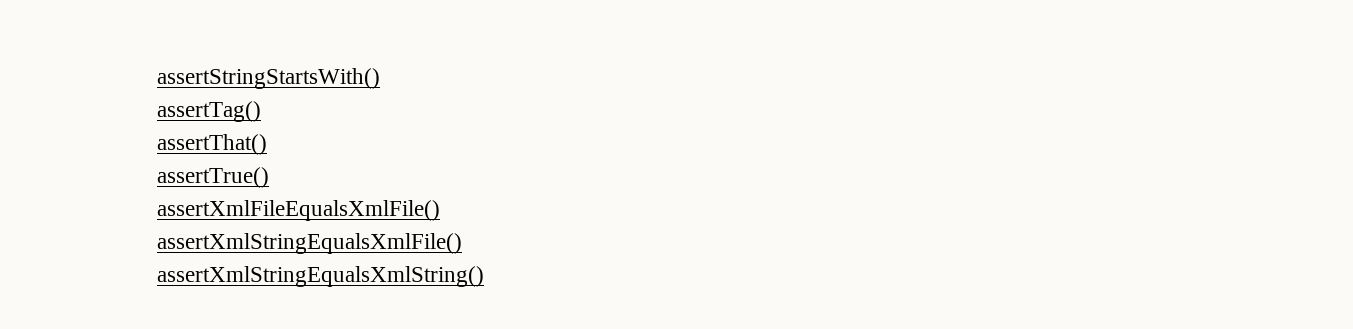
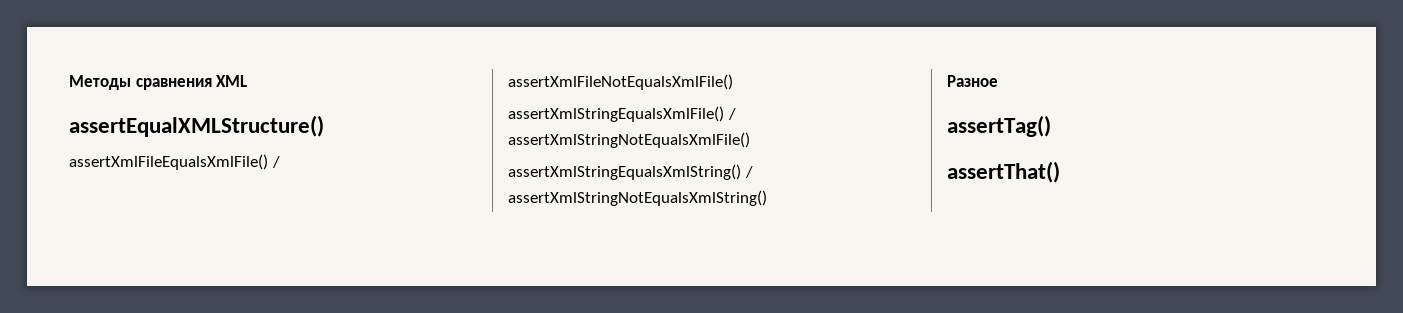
[157,68,381,89] [157,101,262,122] [157,134,268,155] [157,167,270,188] [157,200,441,221] [157,233,463,254] [157,266,485,287] assertStringStartsWith() // assertTag() // assertThat() // assertTrue() // assertXmlFileEqualsXmlFile() // assertXmlStringEqualsXmlFile() // assertXmlStringEqualsXmlString() -> [69,75,248,90] [69,115,324,137] [69,154,280,170] [508,74,733,90] [508,106,736,122] [508,132,750,148] [508,164,753,180] [508,190,767,206] [947,75,998,87] [947,115,1051,137] [947,161,1060,183] Методы сравнения XML // assertEqualXMLStructure() // assertXmlFileEqualsXmlFile() / assertXmlFileNotEqualsXmlFile() // assertXmlStringEqualsXmlFile() / assertXmlStringNotEqualsXmlFile() // assertXmlStringEqualsXmlString() / assertXmlStringNotEqualsXmlString() // Разное // assertTag() // assertThat()

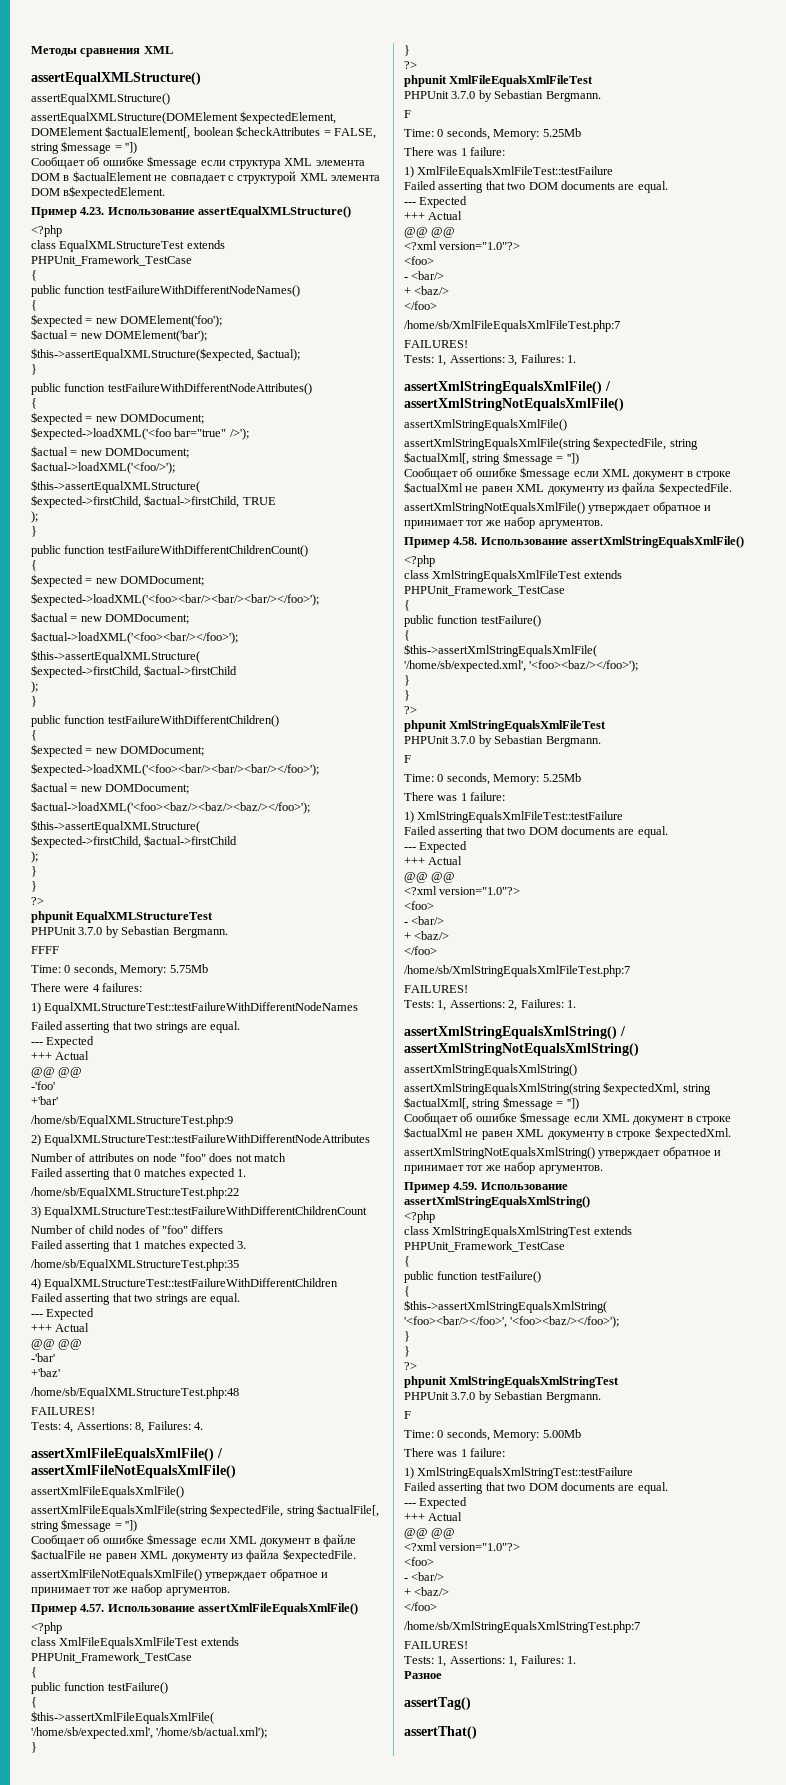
[69,154,280,170] [508,74,733,90] [508,106,736,122] [508,132,750,148] [508,164,753,180] [508,190,767,206] assertXmlFileEqualsXmlFile() / assertXmlFileNotEqualsXmlFile() // assertXmlStringEqualsXmlFile() / assertXmlStringNotEqualsXmlFile() // assertXmlStringEqualsXmlString() / assertXmlStringNotEqualsXmlString() -> [31,93,170,105] [31,111,337,124] [31,126,376,139] [31,141,138,154] [31,156,365,169] [31,171,380,184] [31,186,166,199] [31,206,352,218] [31,225,62,237] [31,240,225,252] [31,255,192,266] [31,270,37,281] [31,285,300,297] [31,300,37,311] [31,314,223,327] [31,329,208,342] [31,348,301,361] [31,364,37,375] [31,383,312,395] [31,398,37,409] [31,412,205,425] [31,427,249,440] [31,446,190,458] [31,461,175,474] [31,480,200,493] [31,495,276,508] [31,511,38,523] [31,526,37,537] [31,545,308,557] [31,560,37,571] [31,574,205,587] [31,593,319,606] [31,612,190,624] [31,631,238,644] [31,650,200,663] [31,665,238,678] [31,681,38,693] [31,696,37,707] [31,715,279,727] [31,730,37,741] [31,744,205,757] [31,763,319,776] [31,782,190,794] [31,801,310,814] [31,820,200,833] [31,835,238,848] [31,851,38,863] [31,866,37,877] [31,881,37,892] [31,897,44,905] [31,911,214,923] [31,926,228,938] [31,946,59,954] [31,964,208,976] [31,983,143,992] [31,1002,359,1014] [31,1021,241,1033] [31,1036,95,1048] [31,1051,90,1060] [31,1067,83,1078] [31,1081,55,1090] [31,1096,58,1105] [31,1115,233,1127] [31,1134,371,1146] [31,1153,286,1162] [31,1168,247,1180] [31,1187,239,1199] [31,1206,368,1218] [31,1225,224,1234] [31,1240,247,1252] [31,1259,239,1271] [31,1278,339,1290] [31,1293,241,1305] [31,1308,95,1320] [31,1323,90,1332] [31,1339,83,1350] [31,1353,55,1362] [31,1368,60,1377] [31,1387,239,1399] [31,1407,95,1415] [31,1421,203,1433] [31,1448,223,1461] [31,1465,236,1478] [31,1486,184,1498] [31,1504,380,1517] [31,1519,138,1532] [31,1534,356,1547] [31,1549,356,1562] [31,1569,329,1581] [31,1584,230,1596] [31,1603,359,1615] [31,1622,62,1634] [31,1637,239,1649] [31,1652,192,1663] [31,1667,37,1678] [31,1682,168,1694] [31,1697,37,1708] [31,1711,214,1724] [31,1727,268,1739] [31,1742,37,1753] [404,45,410,56] [404,61,417,69] [404,75,594,87] [404,90,601,102] [404,110,411,118] [404,128,581,140] [404,147,506,156] [404,166,614,178] [404,181,668,193] [404,196,468,208] [404,211,463,220] [404,227,456,238] [404,241,521,250] [404,256,434,265] [404,271,445,280] [404,286,450,295] [404,301,437,310] [404,320,620,332] [404,340,468,348] [404,354,576,366] [404,381,611,394] [404,398,624,411] [404,419,567,431] [404,437,698,450] [404,452,579,465] [404,467,731,480] [404,482,732,495] [404,502,712,514] [404,517,603,529] [404,536,745,548] [404,555,435,567] [404,570,622,582] [404,585,565,596] [404,600,410,611] [404,615,541,627] [404,630,410,641] [404,644,597,657] [404,660,639,672] [404,675,410,686] [404,690,410,701] [404,706,417,714] [404,720,607,732] [404,735,601,747] [404,755,411,763] [404,773,581,785] [404,792,506,801] [404,811,624,823] [404,826,668,838] [404,841,468,853] [404,856,463,865] [404,872,456,883] [404,886,521,895] [404,901,434,910] [404,916,445,925] [404,931,450,940] [404,946,437,955] [404,965,630,977] [404,985,468,993] [404,999,576,1011] [404,1026,626,1039] [404,1043,639,1056] [404,1064,577,1076] [404,1082,711,1095] [404,1097,579,1110] [404,1112,731,1125] [404,1127,731,1140] [404,1147,722,1159] [404,1162,603,1174] [404,1182,568,1193] [404,1196,590,1208] [404,1211,435,1223] [404,1226,632,1238] [404,1241,565,1252] [404,1256,410,1267] [404,1271,541,1283] [404,1286,410,1297] [404,1300,607,1313] [404,1316,620,1328] [404,1331,410,1342] [404,1346,410,1357] [404,1362,417,1370] [404,1376,620,1388] [404,1391,601,1403] [404,1411,411,1419] [404,1429,581,1441] [404,1448,506,1457] [404,1467,634,1479] [404,1482,668,1494] [404,1497,468,1509] [404,1512,463,1521] [404,1528,456,1539] [404,1542,521,1551] [404,1557,434,1566] [404,1572,445,1581] [404,1587,450,1596] [404,1602,437,1611] [404,1621,640,1633] [404,1641,468,1649] [404,1655,576,1667] assertEqualXMLStructure() // assertEqualXMLStructure(DOMElement $expectedElement, DOMElement $actualElement[, boolean $checkAttributes = FALSE, string $message = '']) // Сообщает об ошибке $message если структура XML элемента DOM в $actualElement не совпадает с структурой XML элемента DOM в$expectedElement. // Пример 4.23. Использование assertEqualXMLStructure() // <?php // class EqualXMLStructureTest extends PHPUnit_Framework_TestCase // { // public function testFailureWithDifferentNodeNames() // { // $expected = new DOMElement('foo'); // $actual = new DOMElement('bar'); // $this->assertEqualXMLStructure($expected, $actual); // } // public function testFailureWithDifferentNodeAttributes() // { // $expected = new DOMDocument; // $expected->loadXML('<foo bar="true" />'); // $actual = new DOMDocument; // $actual->loadXML('<foo/>'); // $this->assertEqualXMLStructure( // $expected->firstChild, $actual->firstChild, TRUE // ); // } // public function testFailureWithDifferentChildrenCount() // { // $expected = new DOMDocument; // $expected->loadXML('<foo><bar/><bar/><bar/></foo>'); // $actual = new DOMDocument; // $actual->loadXML('<foo><bar/></foo>'); // $this->assertEqualXMLStructure( // $expected->firstChild, $actual->firstChild // ); // } // public function testFailureWithDifferentChildren() // { // $expected = new DOMDocument; // $expected->loadXML('<foo><bar/><bar/><bar/></foo>'); // $actual = new DOMDocument; // $actual->loadXML('<foo><baz/><baz/><baz/></foo>'); // $this->assertEqualXMLStructure( // $expected->firstChild, $actual->firstChild // ); // } // } // ?> // phpunit EqualXMLStructureTest // PHPUnit 3.7.0 by Sebastian Bergmann. // FFFF // Time: 0 seconds, Memory: 5.75Mb // There were 4 failures: // 1) EqualXMLStructureTest::testFailureWithDifferentNodeNames // Failed asserting that two strings are equal. // --- Expected // +++ Actual // @@ @@ // -'foo' // +'bar' // /home/sb/EqualXMLStructureTest.php:9 // 2) EqualXMLStructureTest::testFailureWithDifferentNodeAttributes // Number of attributes on node "foo" does not match // Failed asserting that 0 matches expected 1. // /home/sb/EqualXMLStructureTest.php:22 // 3) EqualXMLStructureTest::testFailureWithDifferentChildrenCount // Number of child nodes of "foo" differs // Failed asserting that 1 matches expected 3. // /home/sb/EqualXMLStructureTest.php:35 // 4) EqualXMLStructureTest::testFailureWithDifferentChildren // Failed asserting that two strings are equal. // --- Expected // +++ Actual // @@ @@ // -'bar' // +'baz' // /home/sb/EqualXMLStructureTest.php:48 // FAILURES! // Tests: 4, Assertions: 8, Failures: 4. // assertXmlFileEqualsXmlFile() / assertXmlFileNotEqualsXmlFile() // assertXmlFileEqualsXmlFile() // assertXmlFileEqualsXmlFile(string $expectedFile, string $actualFile[, string $message = '']) // Сообщает об ошибке $message если XML документ в файле $actualFile не равен XML документу из файла $expectedFile. // assertXmlFileNotEqualsXmlFile() утверждает обратное и принимает тот же набор аргументов. // Пример 4.57. Использование assertXmlFileEqualsXmlFile() // <?php // class XmlFileEqualsXmlFileTest extends PHPUnit_Framework_TestCase // { // public function testFailure() // { // $this->assertXmlFileEqualsXmlFile( // '/home/sb/expected.xml', '/home/sb/actual.xml'); // } // } // ?> // phpunit XmlFileEqualsXmlFileTest // PHPUnit 3.7.0 by Sebastian Bergmann. // F // Time: 0 seconds, Memory: 5.25Mb // There was 1 failure: // 1) XmlFileEqualsXmlFileTest::testFailure // Failed asserting that two DOM documents are equal. // --- Expected // +++ Actual // @@ @@ // <?xml version="1.0"?> // <foo> // - <bar/> // + <baz/> // </foo> // /home/sb/XmlFileEqualsXmlFileTest.php:7 // FAILURES! // Tests: 1, Assertions: 3, Failures: 1. // assertXmlStringEqualsXmlFile() / assertXmlStringNotEqualsXmlFile() // assertXmlStringEqualsXmlFile() // assertXmlStringEqualsXmlFile(string $expectedFile, string $actualXml[, string $message = '']) // Сообщает об ошибке $message если XML документ в строке $actualXml не равен XML документу из файла $expectedFile. // assertXmlStringNotEqualsXmlFile() утверждает обратное и принимает тот же набор аргументов. // Пример 4.58. Использование assertXmlStringEqualsXmlFile() // <?php // class XmlStringEqualsXmlFileTest extends PHPUnit_Framework_TestCase // { // public function testFailure() // { // $this->assertXmlStringEqualsXmlFile( // '/home/sb/expected.xml', '<foo><baz/></foo>'); // } // } // ?> // phpunit XmlStringEqualsXmlFileTest // PHPUnit 3.7.0 by Sebastian Bergmann. // F // Time: 0 seconds, Memory: 5.25Mb // There was 1 failure: // 1) XmlStringEqualsXmlFileTest::testFailure // Failed asserting that two DOM documents are equal. // --- Expected // +++ Actual // @@ @@ // <?xml version="1.0"?> // <foo> // - <bar/> // + <baz/> // </foo> // /home/sb/XmlStringEqualsXmlFileTest.php:7 // FAILURES! // Tests: 1, Assertions: 2, Failures: 1. // assertXmlStringEqualsXmlString() / assertXmlStringNotEqualsXmlString() // assertXmlStringEqualsXmlString() // assertXmlStringEqualsXmlString(string $expectedXml, string $actualXml[, string $message = '']) // Сообщает об ошибке $message если XML документ в строке $actualXml не равен XML документу в строке $expectedXml. // assertXmlStringNotEqualsXmlString() утверждает обратное и принимает тот же набор аргументов. // Пример 4.59. Использование assertXmlStringEqualsXmlString() // <?php // class XmlStringEqualsXmlStringTest extends PHPUnit_Framework_TestCase // { // public function testFailure() // { // $this->assertXmlStringEqualsXmlString( // '<foo><bar/></foo>', '<foo><baz/></foo>'); // } // } // ?> // phpunit XmlStringEqualsXmlStringTest // PHPUnit 3.7.0 by Sebastian Bergmann. // F // Time: 0 seconds, Memory: 5.00Mb // There was 1 failure: // 1) XmlStringEqualsXmlStringTest::testFailure // Failed asserting that two DOM documents are equal. // --- Expected // +++ Actual // @@ @@ // <?xml version="1.0"?> // <foo> // - <bar/> // + <baz/> // </foo> // /home/sb/XmlStringEqualsXmlStringTest.php:7 // FAILURES! // Tests: 1, Assertions: 1, Failures: 1.

